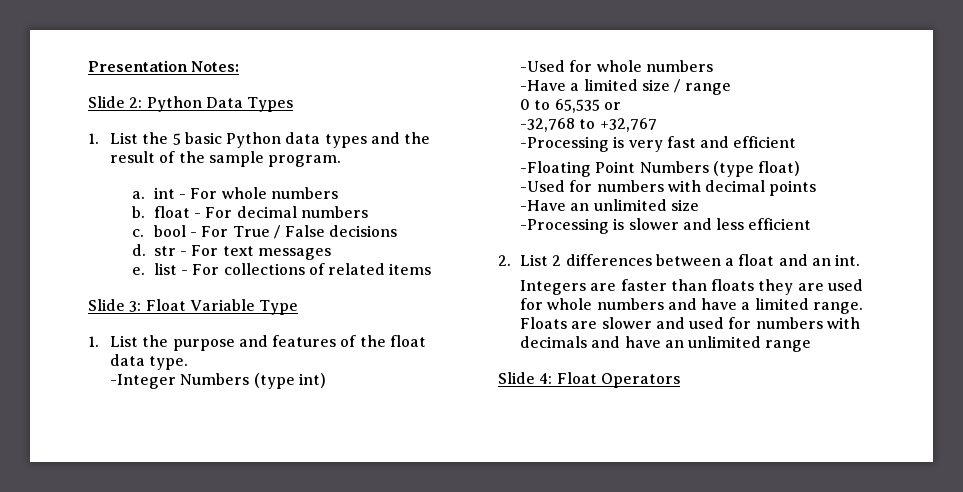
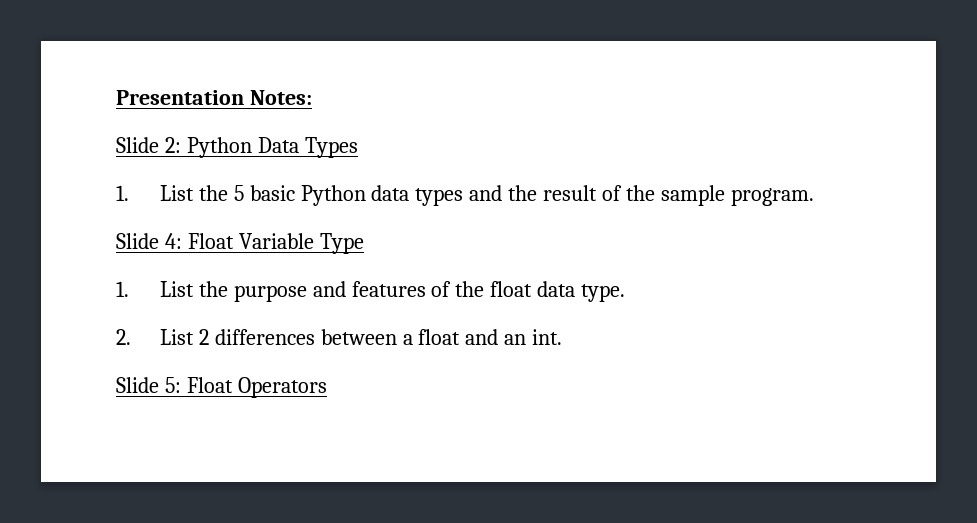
[131,187,338,199] [131,206,368,218] [131,225,398,239] [131,244,331,260] [131,263,432,275] [88,299,142,312] // a. int - For whole numbers // b. float - For decimal numbers // c. bool - For True / False decisions // d. str - For text messages // e. list - For collections of related items // Slide 3: -> [116,233,182,249] // Slide 4:
[109,373,326,389] [519,60,713,72] [519,79,732,95] [519,99,621,113] [519,118,657,132] [519,136,797,152] [519,161,801,177] [519,180,817,196] [519,199,699,211] [519,218,812,234] // -Integer Numbers (type int) // -Used for whole numbers // -Have a limited size / range // 0 to 65,535 or // -32,768 to +32,767 // -Processing is very fast and efficient // -Floating Point Numbers (type float) // -Used for numbers with decimal points // -Have an unlimited size // -Processing is slower and less efficient -> (626, 293) none
[519,279,864,295] [519,298,864,314] [519,317,861,329] [519,336,812,352] [498,372,553,384] // Integers are faster than floats they are used for whole numbers and have a limited range. Floats are slower and used for numbers with decimals and have an unlimited range // Slide 4: -> [116,377,181,393] // Slide 5:

